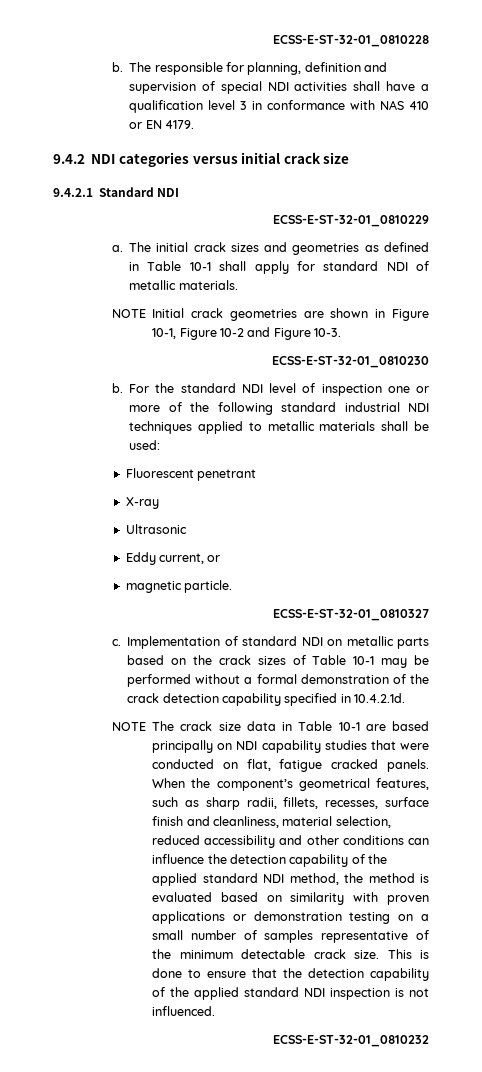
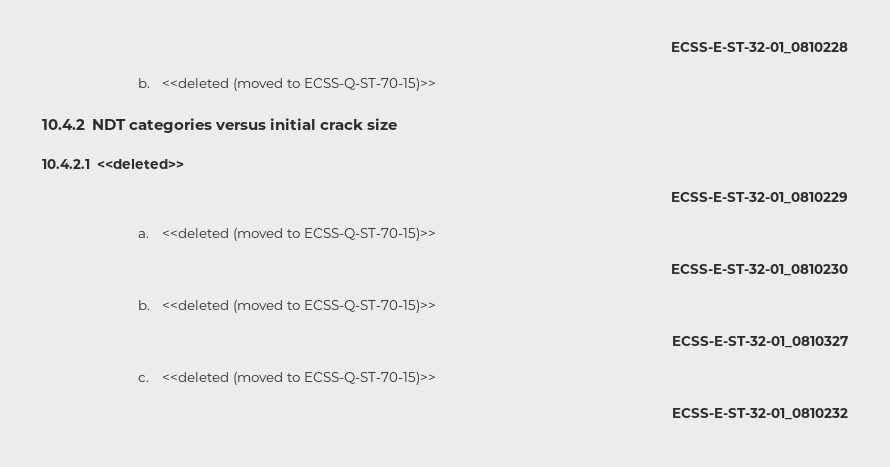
[129,62,388,75] [129,81,429,94] [129,100,429,113] [129,120,194,129] [53,154,116,164] The responsible for planning, definition and supervision of special NDI activities shall have a qualification level 3 in conformance with NAS 410 or EN 4179. // 9.4.2 NDI -> [161,78,436,91] [42,119,126,130] <<deleted (moved to ECSS-Q-ST-70-15)>> // 10.4.2 NDT
[53,187,180,197] 9.4.2.1 Standard NDI -> [42,159,184,169] 10.4.2.1 <<deleted>>
[129,242,429,255] [129,261,429,274] [129,280,238,290] [111,308,430,321] [152,327,342,340] [272,356,429,368] [111,383,429,396] [129,402,429,415] [129,421,430,434] [129,440,161,450] [125,468,257,481] [125,497,159,509] [125,524,187,534] [125,552,221,565] [125,580,233,593] [273,609,429,621] [111,636,429,649] [127,655,429,668] [127,674,430,687] [127,693,406,706] [111,721,429,731] [152,740,430,753] [152,759,429,772] [152,778,429,791] [152,797,429,810] [152,816,391,828] [152,835,429,848] [152,854,388,867] [152,873,429,886] [152,892,429,905] [152,911,429,924] [152,930,429,943] [152,949,429,959] [152,968,429,981] [152,987,429,1000] [152,1006,216,1016] The initial crack sizes and geometries as defined in Table 10-1 shall apply for standard NDI of metallic materials. // NOTE Initial crack geometries are shown in Figure 10-1, Figure 10-2 and Figure 10-3. // ECSS-E-ST-32-01_0810230 // b. For the standard NDI level of inspection one or more of the following standard industrial NDI techniques applied to metallic materials shall be used: // Fluorescent penetrant // X-ray // Ultrasonic // Eddy current, or // magnetic particle. // ECSS-E-ST-32-01_0810327 // c. Implementation of standard NDI on metallic parts based on the crack sizes of Table 10-1 may be performed without a formal demonstration of the crack detection capability specified in 10.4.2.1d. // NOTE The crack size data in Table 10-1 are based principally on NDI capability studies that were conducted on flat, fatigue cracked panels. When the component’s geometrical features, such as sharp radii, fillets, recesses, surface finish and cleanliness, material selection, reduced accessibility and other conditions can influence the detection capability of the applied standard NDI method, the method is evaluated based on similarity with proven applications or demonstration testing on a small number of samples representative of the minimum detectable crack size. This is done to ensure that the detection capability of the applied standard NDI inspection is not influenced. -> [161,228,436,241] [671,264,848,276] [137,300,436,313] [672,336,848,348] [137,372,436,385] <<deleted (moved to ECSS-Q-ST-70-15)>> // ECSS-E-ST-32-01_0810230 // b. <<deleted (moved to ECSS-Q-ST-70-15)>> // ECSS-E-ST-32-01_0810327 // c. <<deleted (moved to ECSS-Q-ST-70-15)>>

